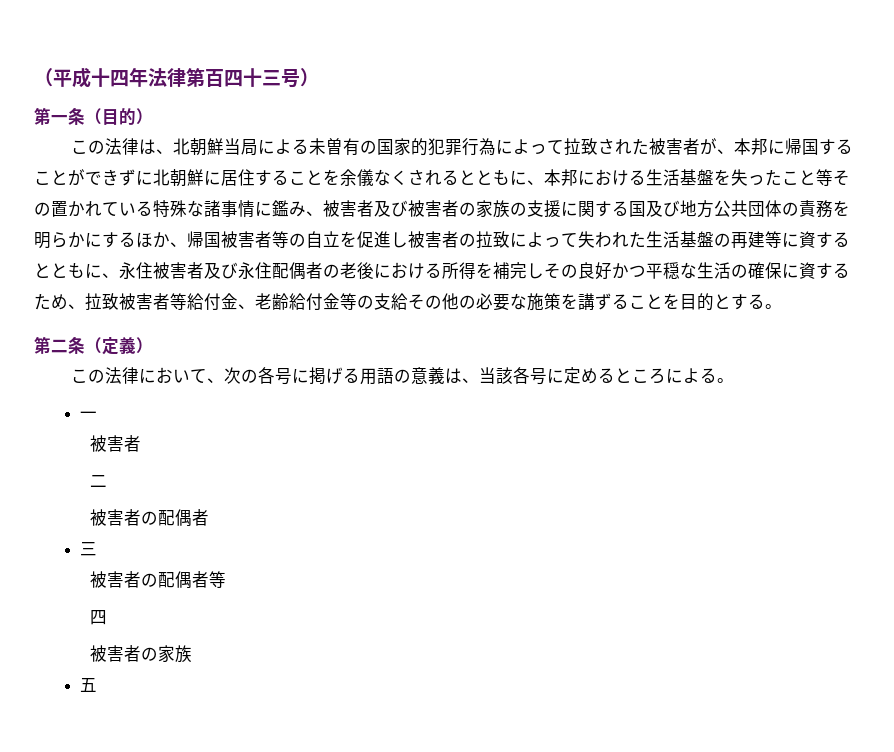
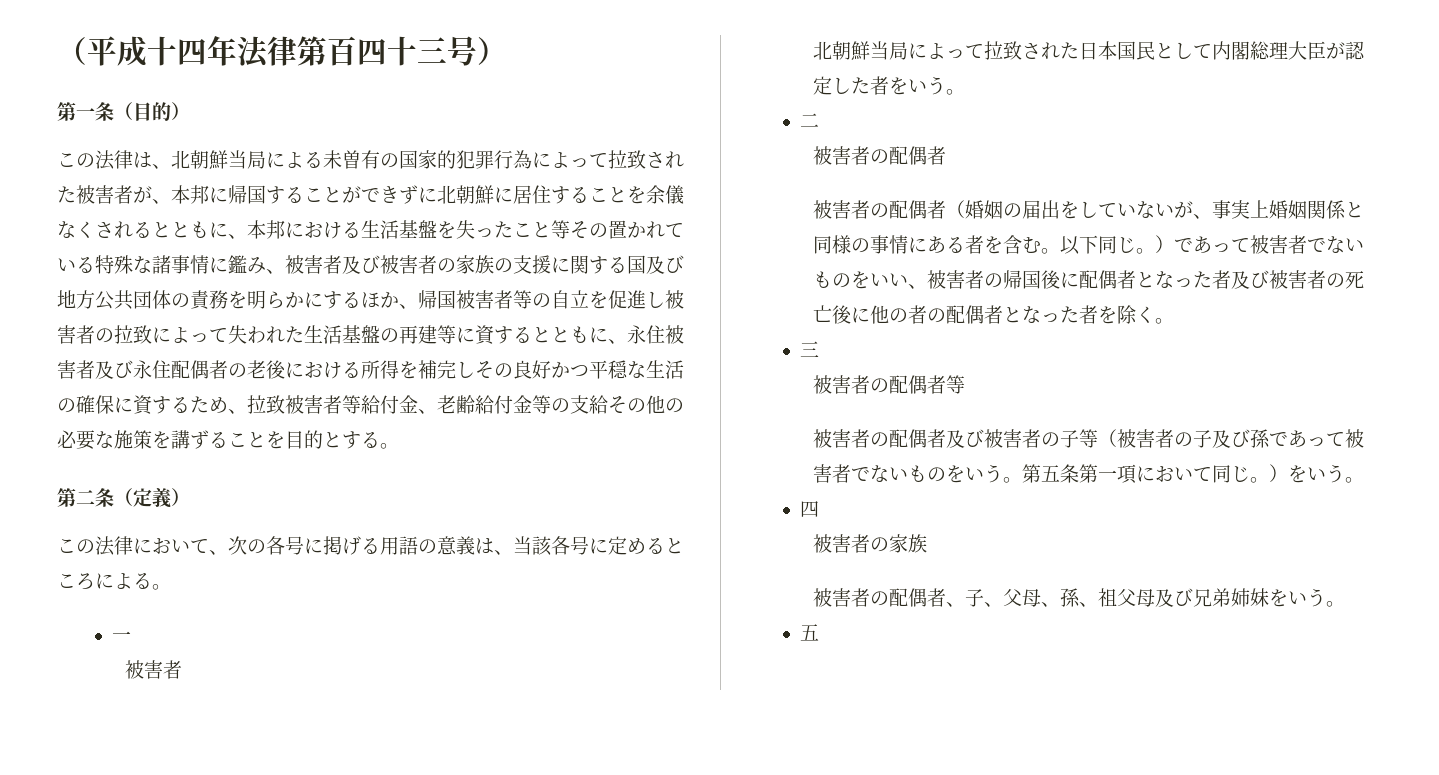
[89,475,107,487] [89,509,209,527] 二 // 被害者の配偶者 -> [812,41,1365,60] [812,76,965,95] [799,113,819,128] [812,146,946,165] [812,200,1364,219] [812,235,1364,255] [812,270,1364,289] [812,305,1174,324] 北朝鮮当局によって拉致された日本国民として内閣総理大臣が認定した者をいう。 // 二 // 被害者の配偶者 // 被害者の配偶者（婚姻の届出をしていないが、事実上婚姻関係と同様の事情にある者を含む。以下同じ。）であって被害者でないものをいい、被害者の帰国後に配偶者となった者及び被害者の死亡後に他の者の配偶者となった者を除く。
[89,610,107,625] [89,645,192,663] 四 // 被害者の家族 -> [812,429,1364,448] [812,464,1364,484] [799,501,819,517] [812,534,927,553] [812,588,1345,607] 被害者の配偶者及び被害者の子等（被害者の子及び孫であって被害者でないものをいう。第五条第一項において同じ。）をいう。 // 四 // 被害者の家族 // 被害者の配偶者、子、父母、孫、祖父母及び兄弟姉妹をいう。

